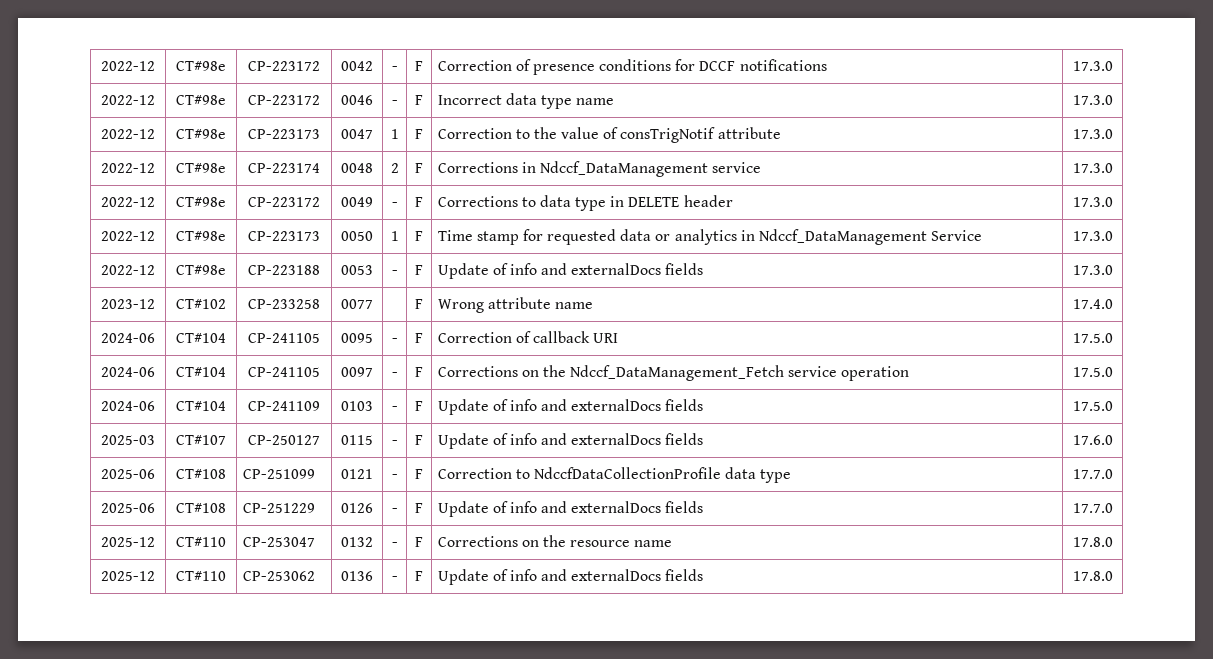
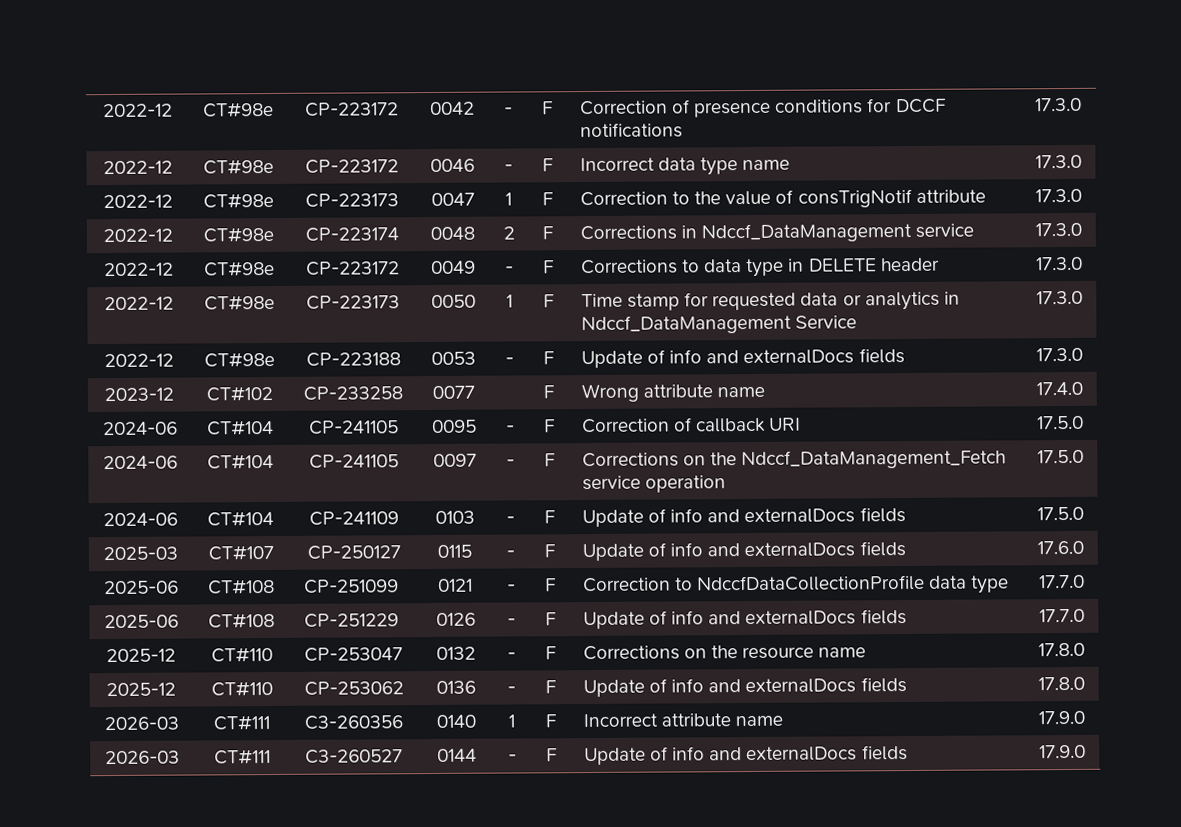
(1113, 576) none -> [103,716,179,731] [213,715,270,731] [303,715,403,730] [435,714,476,728] [508,714,515,728] [545,714,557,728] [582,713,784,728] [1038,710,1085,725] [104,750,180,765] [214,749,271,765] [304,749,403,764] [436,748,477,762] [508,754,517,762] [546,748,558,762] [583,745,908,766] [1039,744,1086,759] // 2026-03 | CT#111 | C3-260356 | 0140 | 1 | F | Incorrect attribute name | 17.9.0 // 2026-03 | CT#111 | C3-260527 | 0144 | - | F | Update of info and externalDocs fields | 17.9.0

